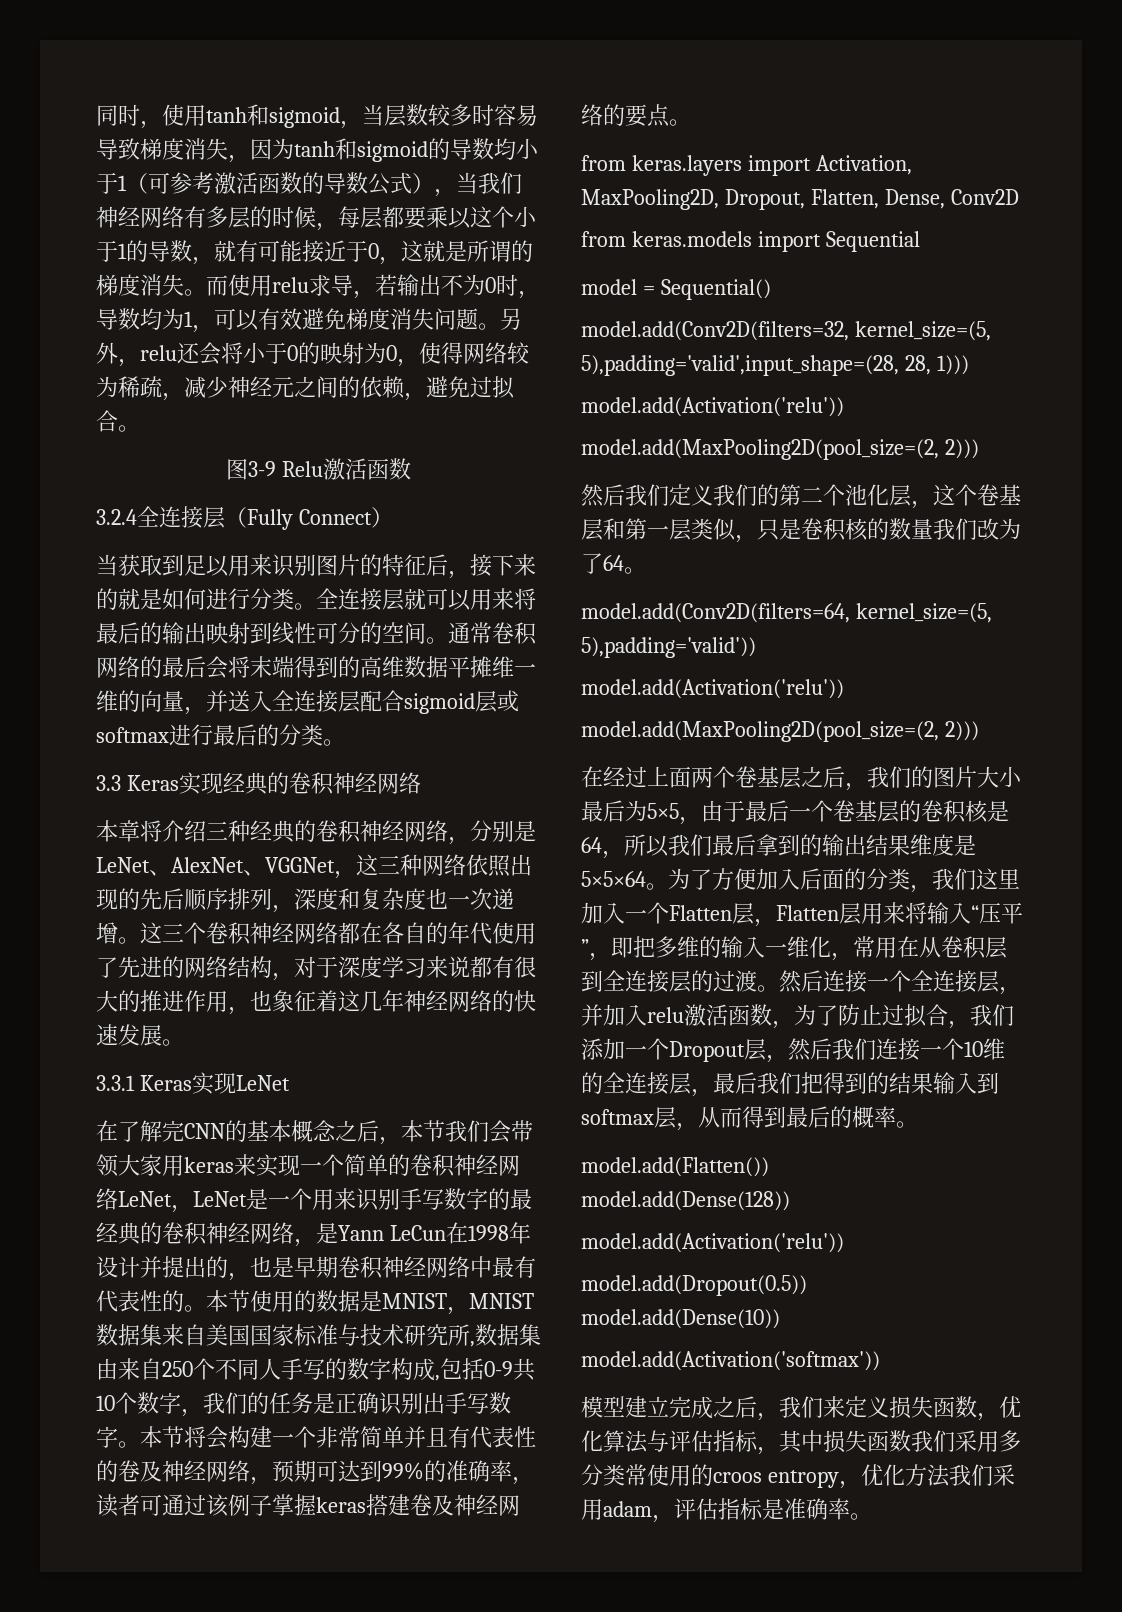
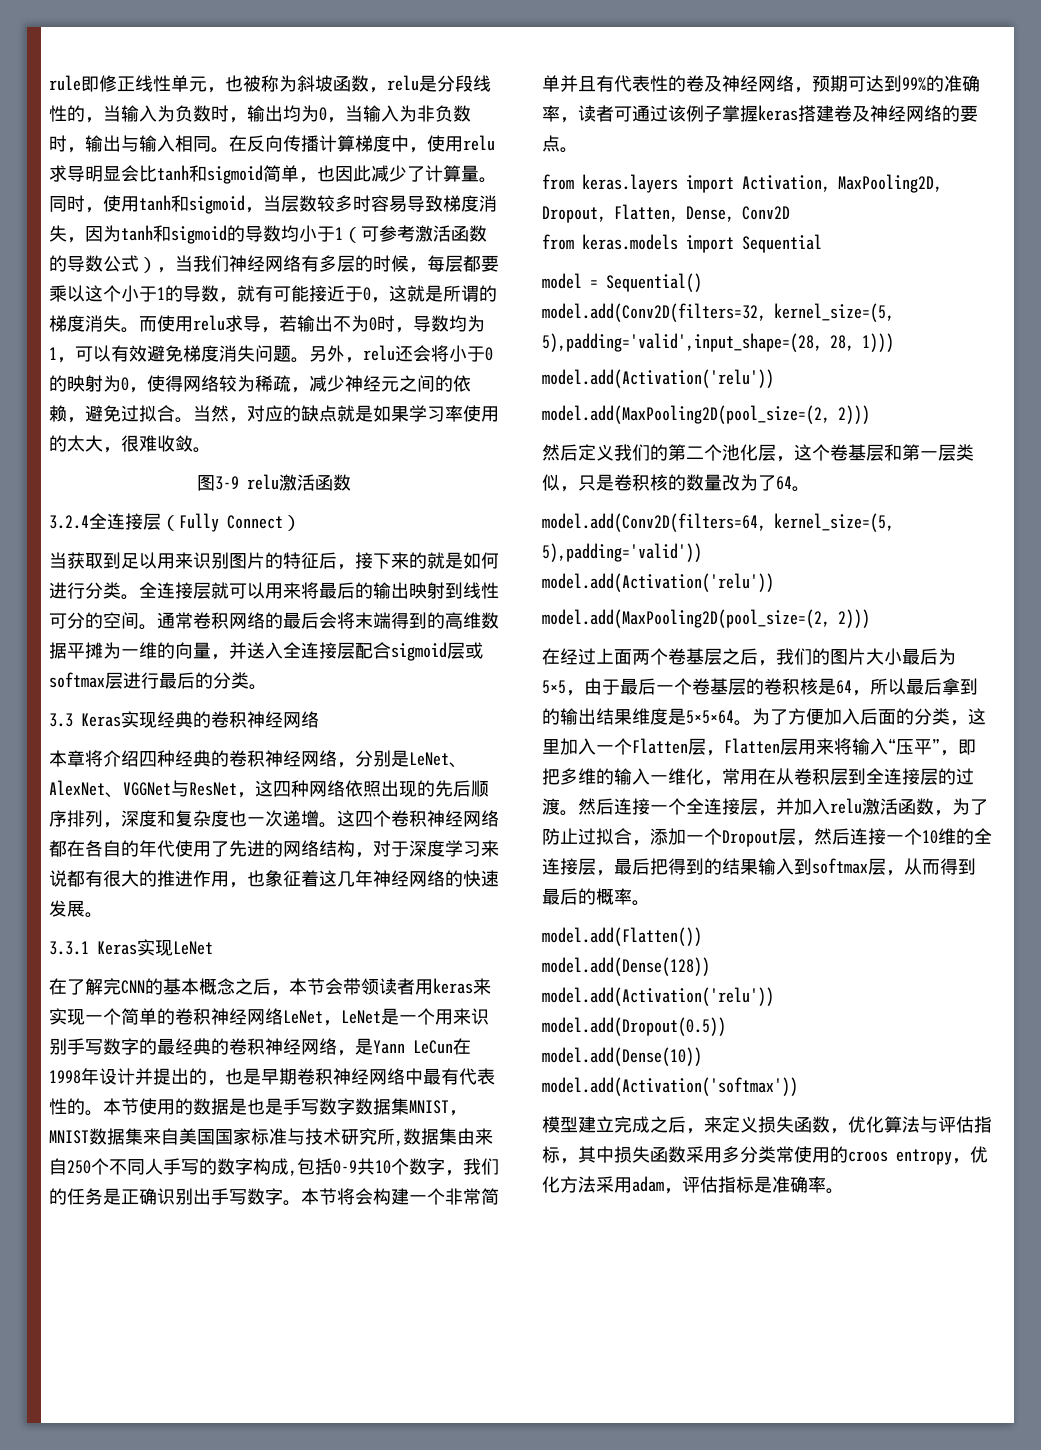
(96, 115) none -> [49,75,491,93] [49,105,471,123] [49,135,495,153] [49,165,497,184] rule即修正线性单元，也被称为斜坡函数，relu是分段线性的，当输入为负数时，输出均为0，当输入为非负数时，输出与输入相同。在反向传播计算梯度中，使用relu求导明显会比tanh和sigmoid简单，也因此减少了计算量。
(140, 428) none -> [193,405,499,423] [49,435,211,453] 当然，对应的缺点就是如果学习率使用的太大，很难收敛。
[281,461,323,477] Relu -> [247,474,279,490] relu
[492,656,514,678] 维 -> [103,642,121,659] 为
(169, 735) none -> [105,672,123,689] 层
[206,821,228,840] 三 -> [139,751,157,767] 四
[334,854,400,879] ，这三 -> [171,780,291,798] 与ResNet，这四
[162,923,184,942] 三 -> [355,811,373,827] 四
[445,1120,533,1143] [96,1154,162,1177] 我们会带领大家 -> [325,978,415,995] 会带领读者
(382, 1301) none -> [247,1098,409,1115] 也是手写数字数据集
[625,484,669,506] 我们 -> (578, 452) none
[933,518,977,540] 我们 -> (722, 482) none
[668,834,712,856] 我们 -> (906, 686) none
[932,868,976,890] 我们 -> (968, 723) none
[970,1004,1014,1026] 我们 -> (650, 843) none
[832,1038,876,1060] 我们 -> (850, 836) none
[757,1072,801,1094] 我们 -> (650, 866) none
[779,1396,823,1418] 我们 -> (704, 1131) none
[911,1430,955,1452] 我们 -> (686, 1154) none
[948,1464,993,1486] 我们 -> (596, 1184) none

